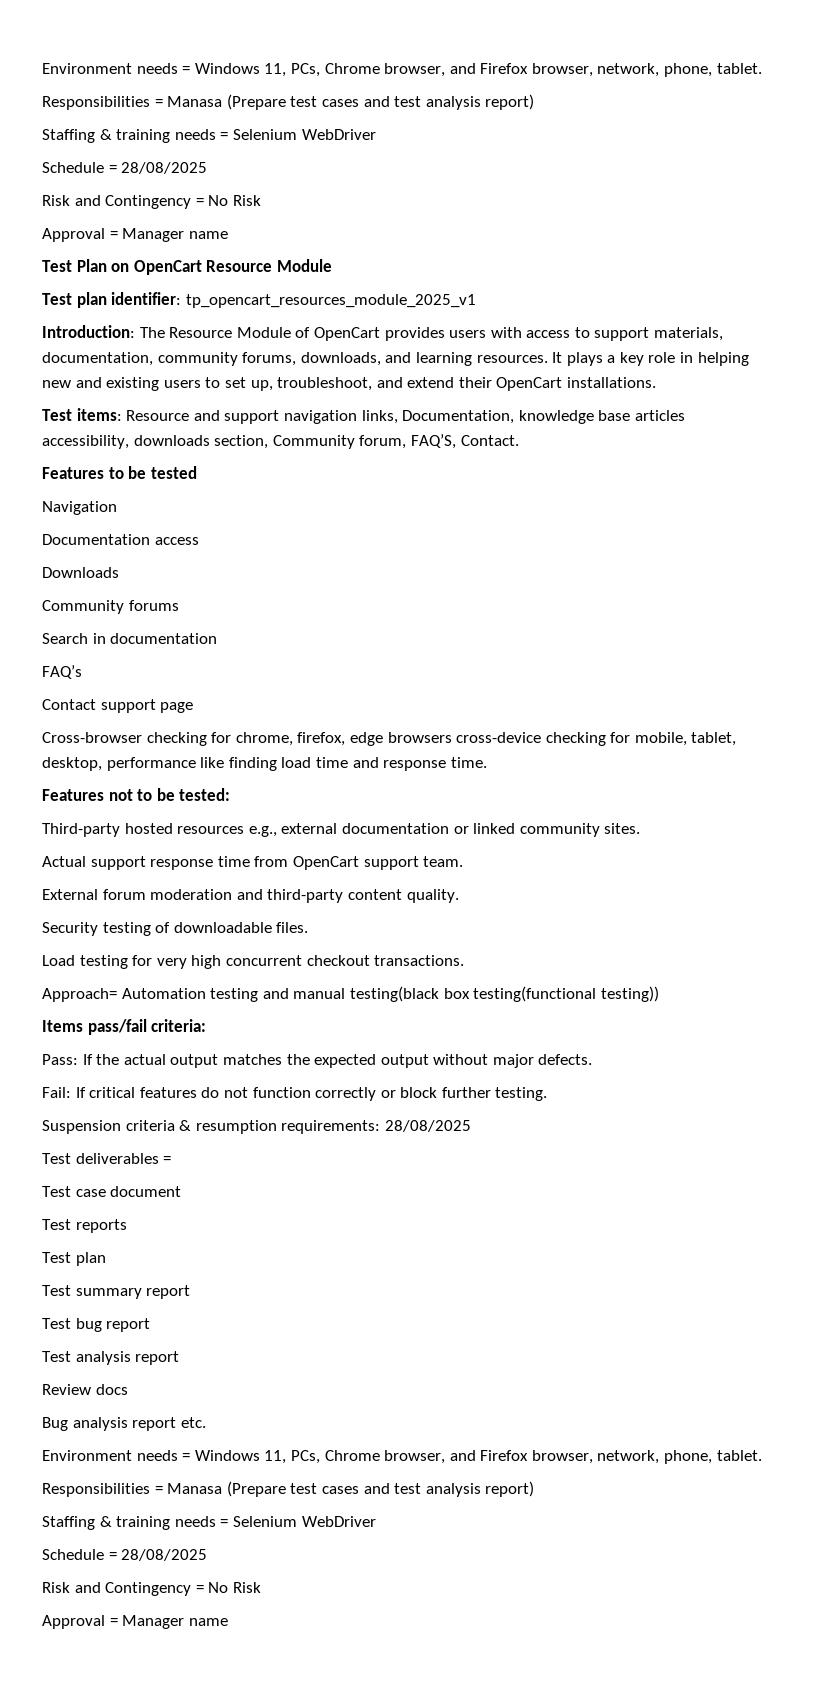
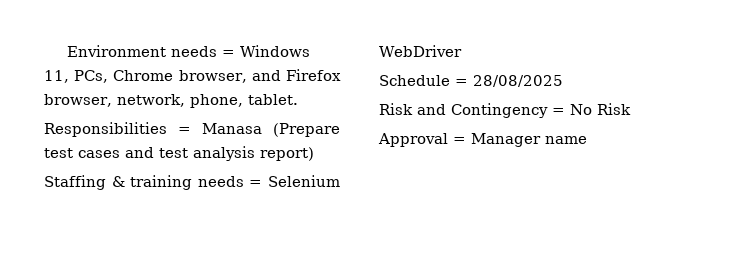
[42,259,332,275] [42,292,476,308] [42,325,724,341] [42,352,749,366] [42,377,657,391] [42,408,685,424] [42,434,519,449] [42,466,197,479] [42,501,117,515] [42,534,199,545] [42,567,119,578] [42,600,179,614] [42,633,218,644] [42,665,82,679] [42,699,194,713] [42,732,737,746] [42,757,487,771] [42,788,231,801] [42,823,641,837] [42,856,464,870] [42,889,459,903] [42,922,309,936] [42,955,465,969] [42,986,659,1002] [42,1019,207,1035] [42,1054,593,1068] [42,1087,548,1101] [42,1120,471,1134] [42,1153,172,1164] [42,1186,182,1197] [42,1219,127,1233] [42,1252,106,1266] [42,1285,191,1299] [42,1318,151,1332] [42,1351,180,1365] [42,1384,128,1395] [42,1417,206,1431] [42,1450,762,1464] [42,1481,535,1497] [42,1516,376,1530] [42,1549,208,1561] [42,1582,261,1596] [42,1615,228,1629] // Test Plan on OpenCart Resource Module // Test plan identifier: tp_opencart_resources_module_2025_v1 // Introduction: The Resource Module of OpenCart provides users with access to support materials, documentation, community forums, downloads, and learning resources. It plays a key role in helping new and existing users to set up, troubleshoot, and extend their OpenCart installations. // Test items: Resource and support navigation links, Documentation, knowledge base articles accessibility, downloads section, Community forum, FAQ’S, Contact. // Features to be tested // Navigation // Documentation access // Downloads // Community forums // Search in documentation // FAQ’s // Contact support page // Cross-browser checking for chrome, firefox, edge browsers cross-device checking for mobile, tablet, desktop, performance like finding load time and response time. // Features not to be tested: // Third-party hosted resources e.g., external documentation or linked community sites. // Actual support response time from OpenCart support team. // External forum moderation and third-party content quality. // Security testing of downloadable files. // Load testing for very high concurrent checkout transactions. // Approach= Automation testing and manual testing(black box testing(functional testing)) // Items pass/fail criteria: // Pass: If the actual output matches the expected output without major defects. // Fail: If critical features do not function correctly or block further testing. // Suspension criteria & resumption requirements: 28/08/2025 // Test deliverables = // Test case document // Test reports // Test plan // Test summary report // Test bug report // Test analysis report // Review docs // Bug analysis report etc. // Environment needs = Windows 11, PCs, Chrome browser, and Firefox browser, network, phone, tablet. // Responsibilities = Manasa (Prepare test cases and test analysis report) // Staffing & training needs = Selenium WebDriver // Schedule = 28/08/2025 // Risk and Contingency = No Risk // Approval = Manager name -> (587, 140) none

